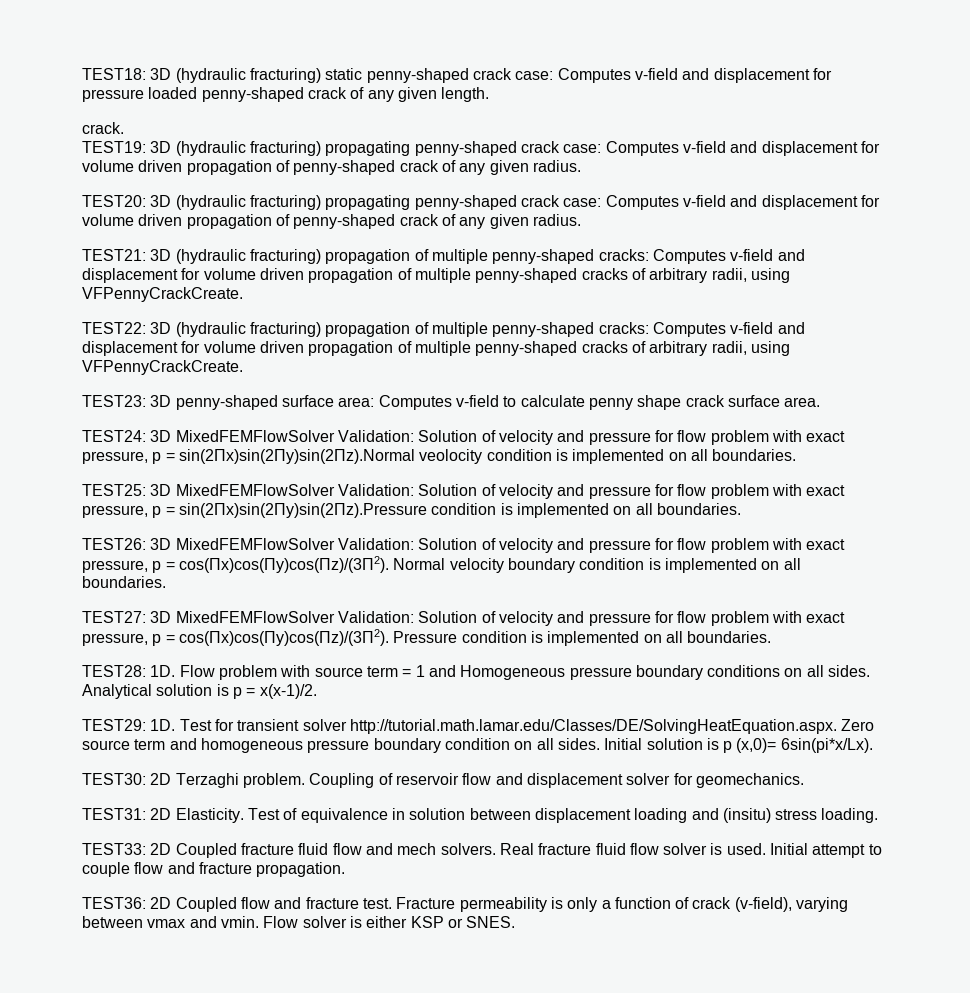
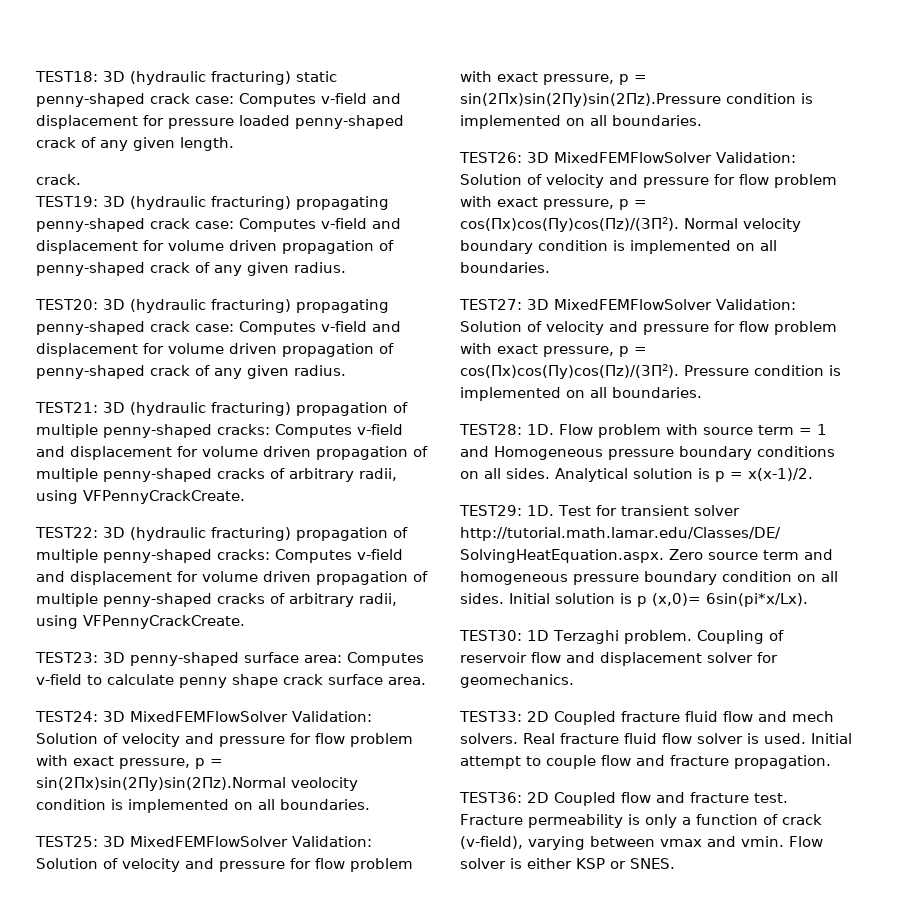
[150,773,172,785] 2D -> [527,630,549,641] 1D
[82,808,879,823] // TEST31: 2D Elasticity. Test of equivalence in solution between displacement loading and (insitu) stress loading. -> (574, 681) none

